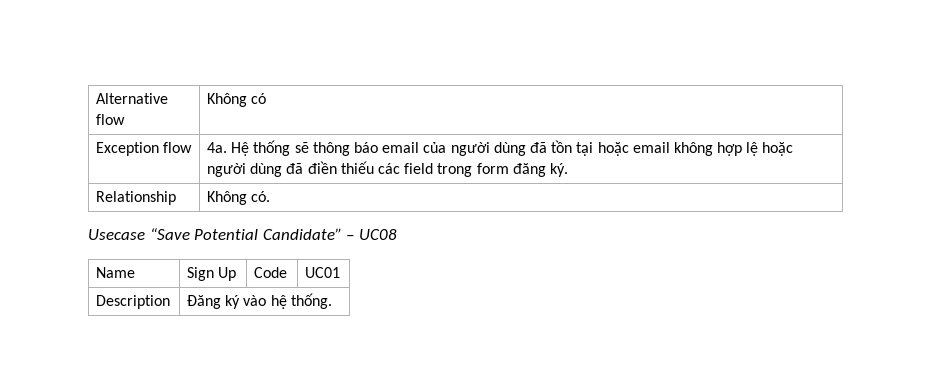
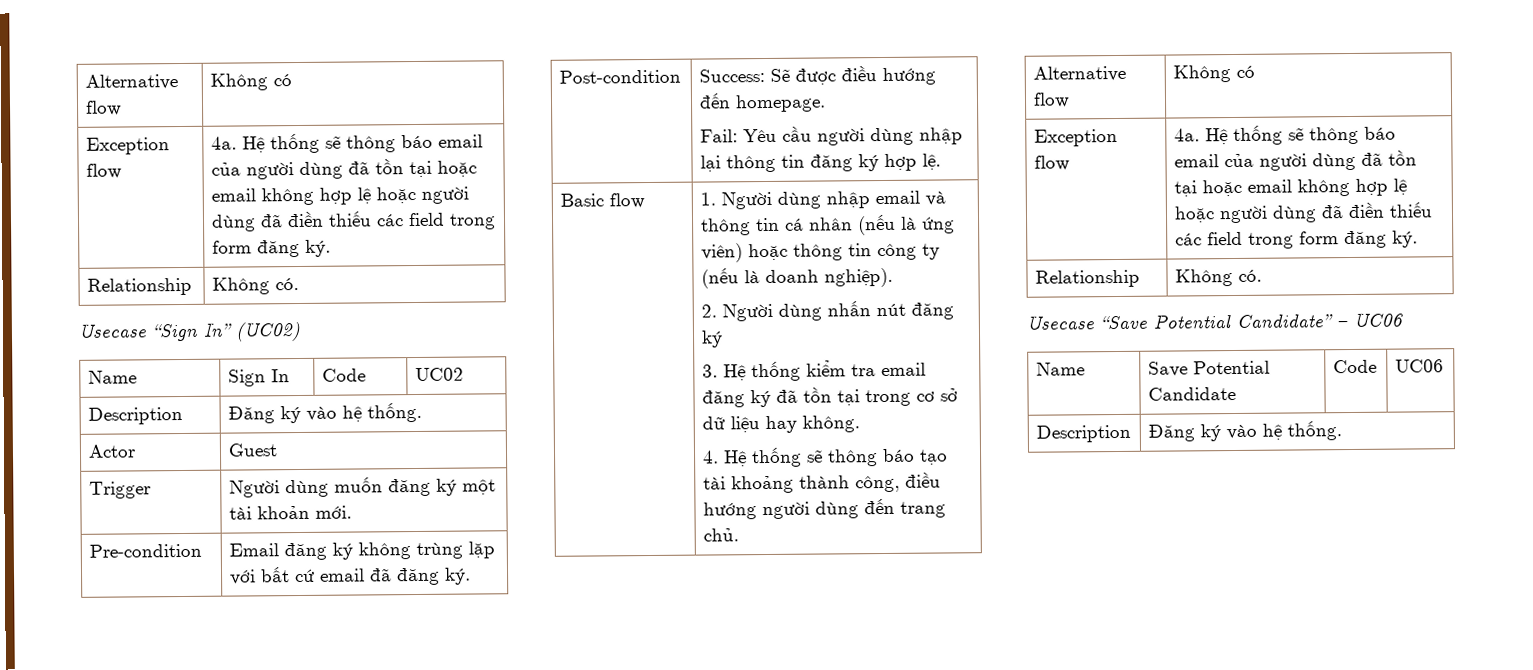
(271, 196) none -> [78,321,301,342] [87,370,137,384] [227,369,290,387] [321,368,366,382] [414,367,464,382] [87,406,183,425] [227,401,422,424] [87,444,136,458] [227,443,278,457] [88,481,151,499] [228,476,496,498] [228,505,352,520] [88,543,202,558] [228,541,495,561] [228,566,471,586] [558,69,681,84] [698,65,936,86] [698,92,826,113] [699,125,963,146] [699,153,941,173] [559,193,645,209] [699,190,946,210] [700,213,955,236] [700,243,940,263] [700,267,893,289] [700,300,954,322] [700,330,723,348] [701,360,926,382] [701,386,958,408] [701,415,860,434] [701,446,948,468] [702,471,941,494] [702,497,946,520] [702,528,739,542] [1032,65,1126,82] [1032,92,1070,108] [1172,65,1255,83] [1033,128,1118,147] [1033,155,1070,171] [1173,124,1396,146] [1173,149,1417,171] [1173,178,1407,197] [1173,201,1433,224] [1174,230,1418,249] [1034,269,1140,288] [1174,269,1262,287] // Usecase “Sign In” (UC02) // Name | Sign In | Code | UC02 // Description | Đăng ký vào hệ thống. // Actor | Guest // Trigger | Người dùng muốn đăng ký một tài khoản mới. // Pre-condition | Email đăng ký không trùng lặp với bất cứ email đã đăng ký. // Post-condition | Success: Sẽ được điều hướng đến homepage. // Fail: Yêu cầu người dùng nhập lại thông tin đăng ký hợp lệ. // Basic flow | 1. Người dùng nhập email và thông tin cá nhân (nếu là ứng viên) hoặc thông tin công ty (nếu là doanh nghiệp). // 2. Người dùng nhấn nút đăng ký // 3. Hệ thống kiểm tra email đăng ký đã tồn tại trong cơ sở dữ liệu hay không. // 4. Hệ thống sẽ thông báo tạo tài khoảng thành công, điều hướng người dùng đến trang chủ. // Alternative flow | Không có // Exception flow | 4a. Hệ thống sẽ thông báo email của người dùng đã tồn tại hoặc email không hợp lệ hoặc người dùng đã điền thiếu các field trong form đăng ký. // Relationship | Không có.
[358,229,397,240] [96,267,136,278] [187,267,237,281] [254,267,288,278] [305,267,341,278] UC08 // Name | Sign Up | Code | UC01 -> [1353,312,1403,327] [1035,362,1085,376] [1147,360,1270,377] [1147,386,1236,401] [1332,359,1377,374] [1394,359,1444,373] UC06 // Name | Save Potential Candidate | Code | UC06

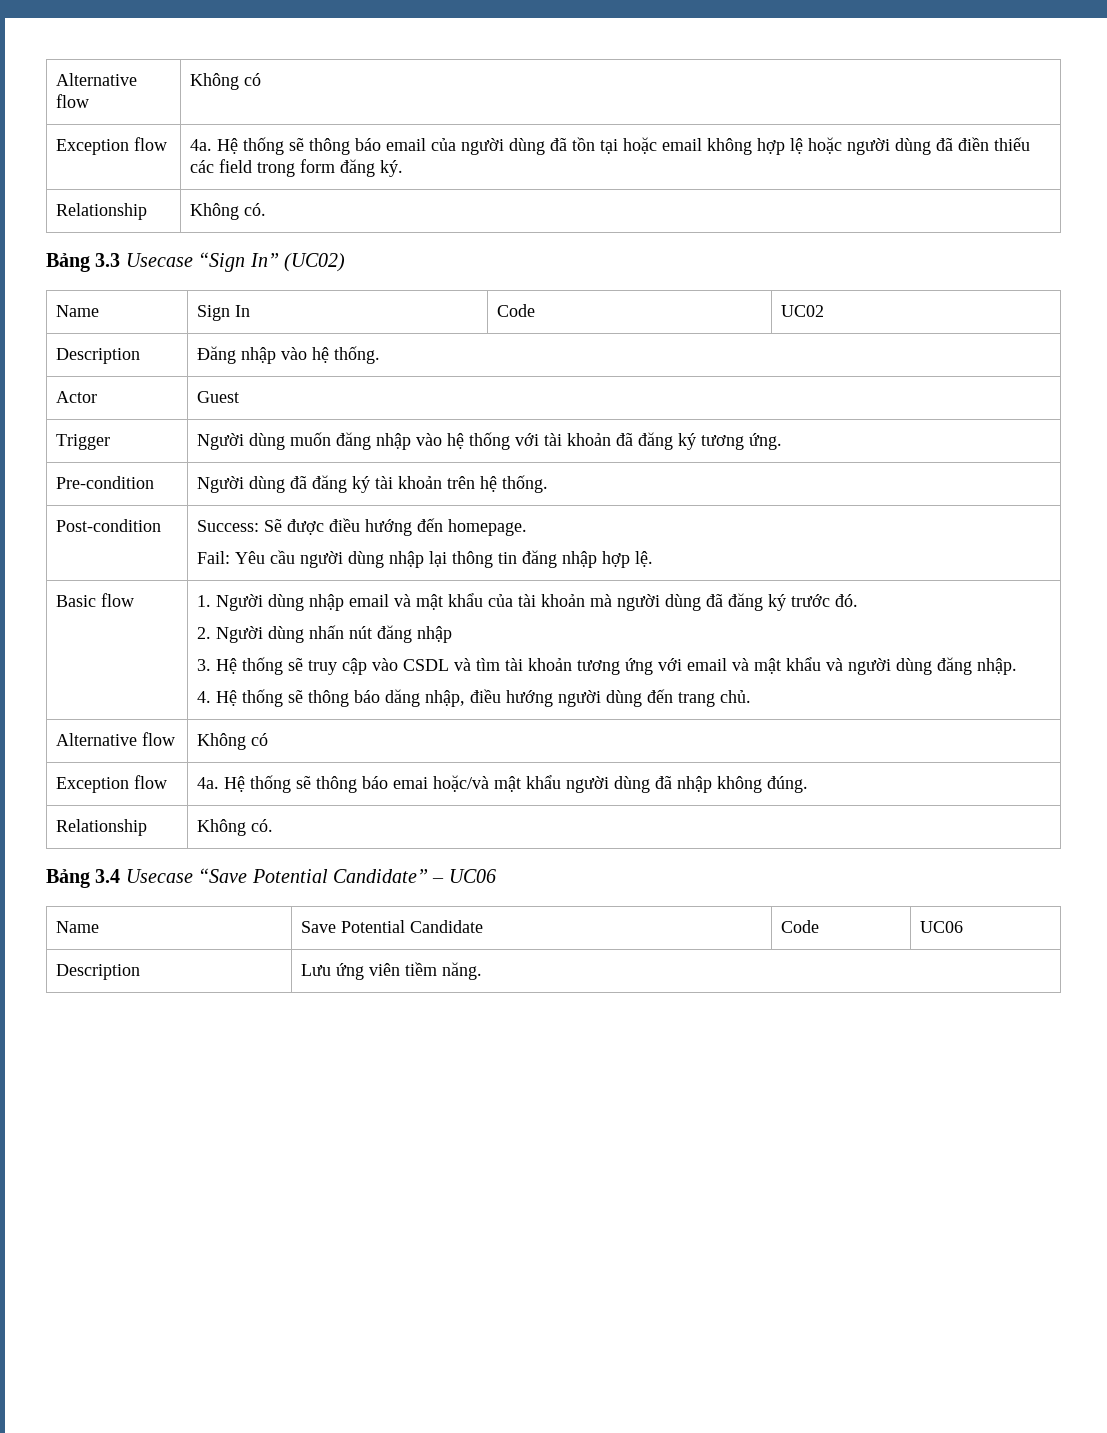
(299, 284) none -> [46,253,121,272] Bảng 3.3
[279,405,301,424] ký -> [241,347,277,364] nhập
[435,478,496,496] [228,505,352,520] [88,543,202,558] [228,541,495,561] [228,566,471,586] ký một tài khoản mới. // Pre-condition | Email đăng ký không trùng lặp với bất cứ email đã đăng ký. -> [376,432,783,450] [56,476,155,489] [197,475,549,493] nhập vào hệ thống với tài khoản đã đăng ký tương ứng. // Pre-condition | Người dùng đã đăng ký tài khoản trên hệ thống.
[857,154,879,172] ký -> [562,551,598,568] nhập
[700,213,955,236] [700,243,940,263] [700,267,893,289] thông tin cá nhân (nếu là ứng viên) hoặc thông tin công ty (nếu là doanh nghiệp). -> [416,593,859,611] mật khẩu của tài khoản mà người dùng đã đăng ký trước đó.
[700,330,723,348] ký -> [417,626,453,643] nhập
[805,360,926,377] [701,386,958,408] [701,415,860,434] kiểm tra email đăng ký đã tồn tại trong cơ sở dữ liệu hay không. -> [288,657,1018,675] sẽ truy cập vào CSDL và tìm tài khoản tương ứng với email và mật khẩu và người dùng đăng nhập.
[918,449,948,465] [702,475,900,494] tạo tài khoảng thành công, -> [385,689,466,707] dăng nhập,
[1173,149,1417,171] [1173,178,1407,197] [1173,201,1433,224] [1174,230,1418,249] [1034,269,1140,288] [1174,269,1262,287] email của người dùng đã tồn tại hoặc email không hợp lệ hoặc người dùng đã điền thiếu các field trong form đăng ký. // Relationship | Không có. // -> [393,775,809,793] [56,819,148,836] [197,819,274,836] [46,869,121,888] emai hoặc/và mật khẩu người dùng đã nhập không đúng. // Relationship | Không có. // Bảng 3.4
[1147,420,1342,442] Đăng ký vào hệ thống. -> [301,962,483,980] Lưu ứng viên tiềm năng.

